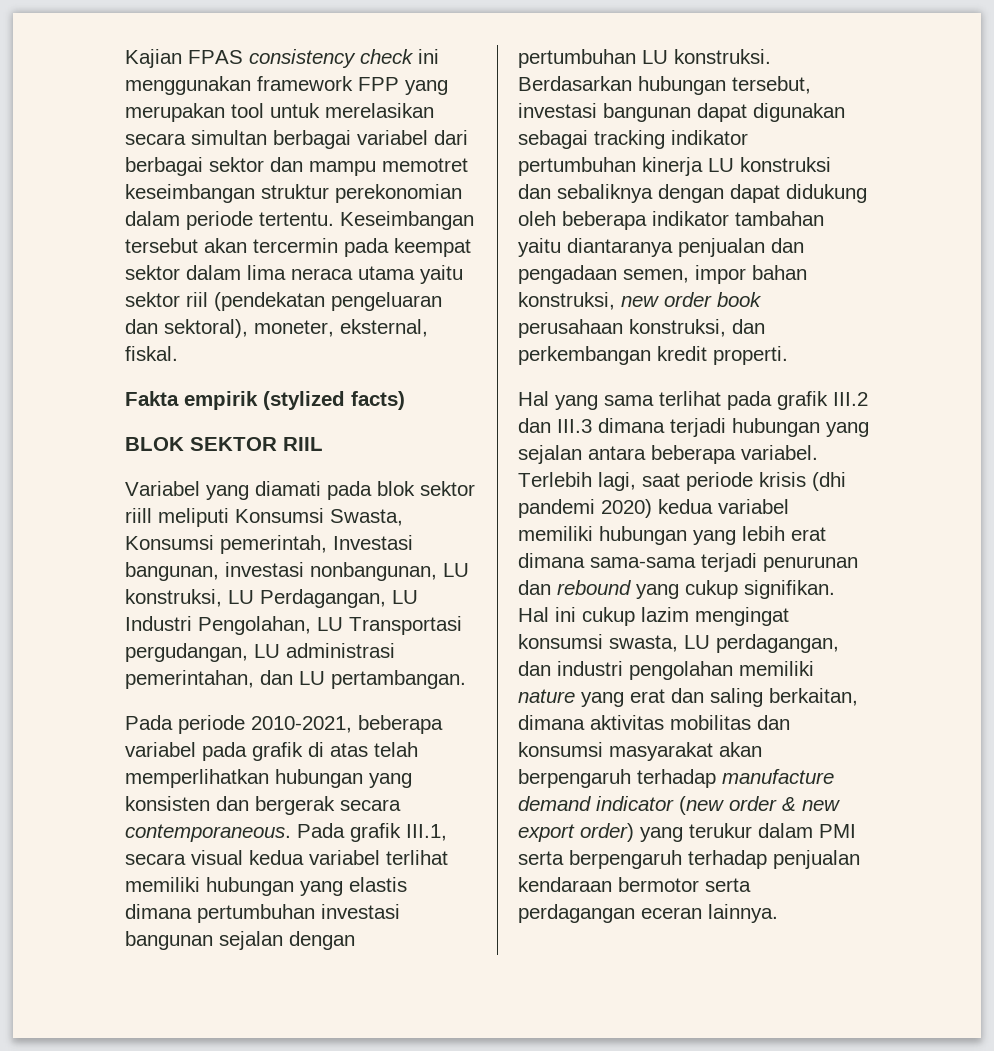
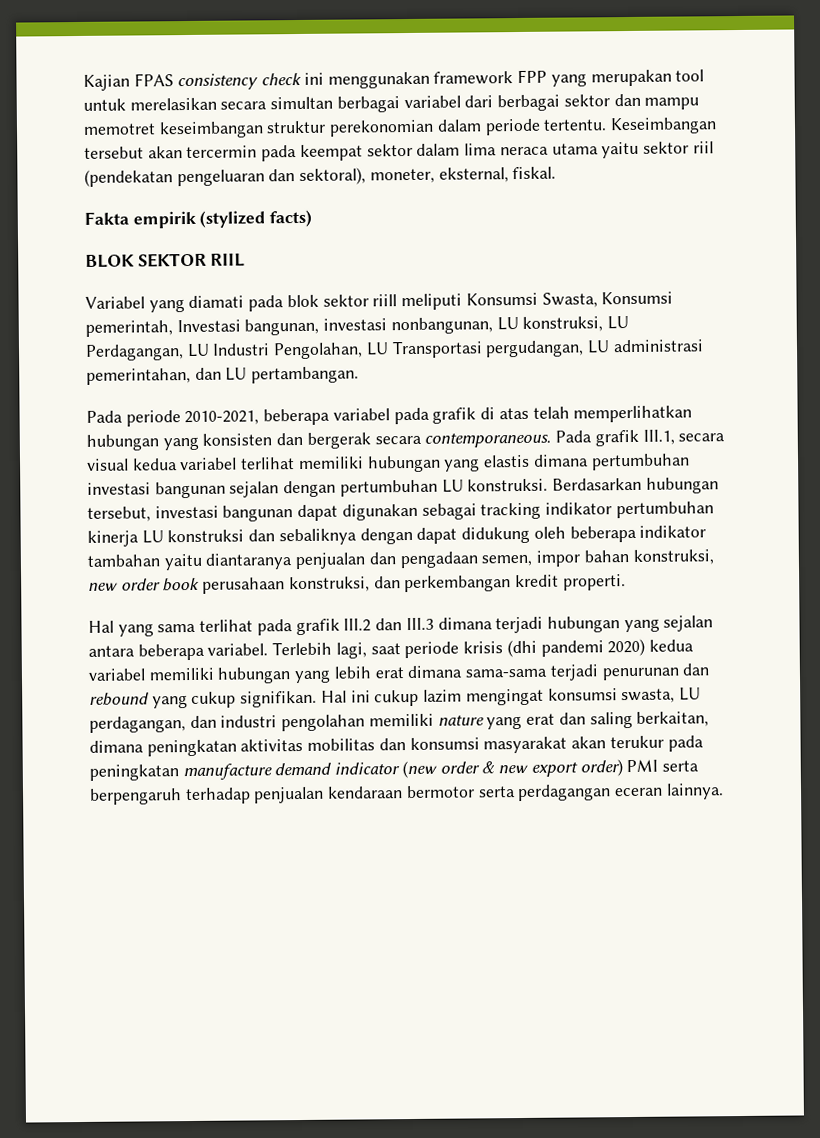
(585, 722) none -> [146,739,237,757] peningkatan
[518,769,716,788] berpengaruh terhadap -> [609,735,704,752] [89,764,179,781] terukur pada peningkatan
[640,823,813,842] yang terukur dalam -> (623, 768) none

